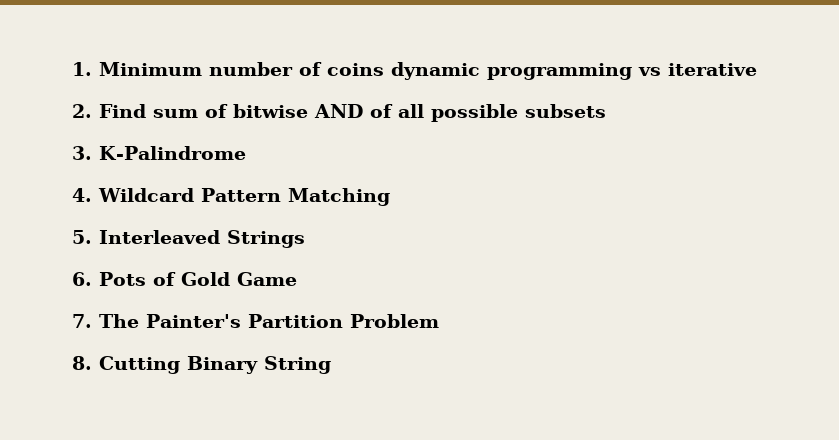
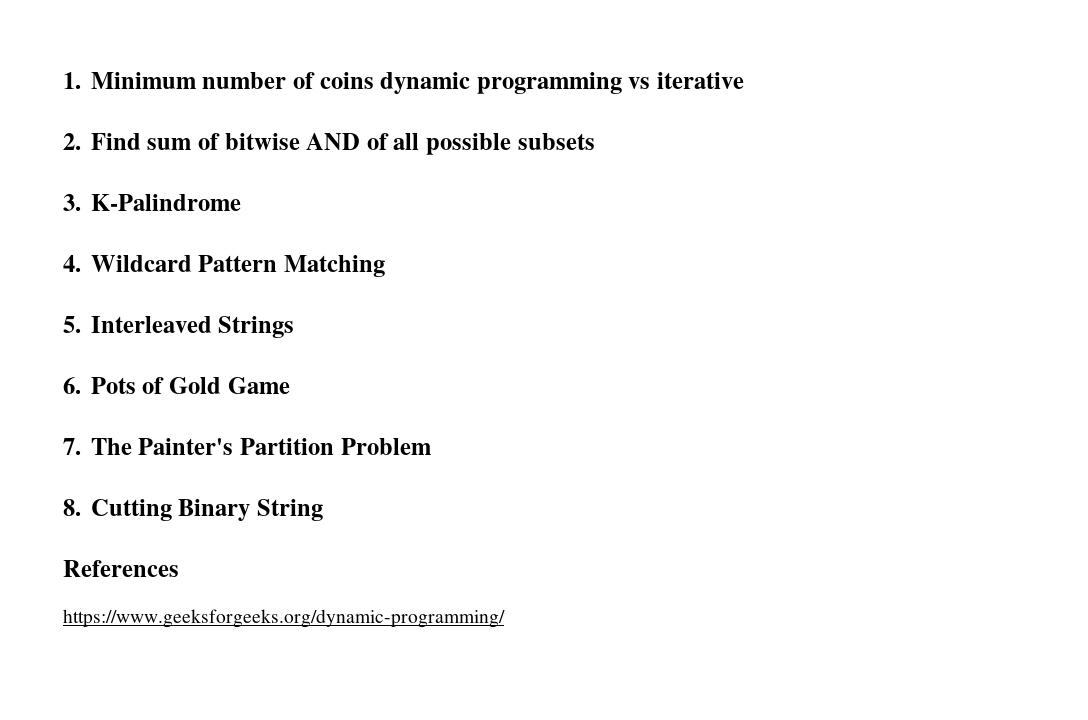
(332, 365) none -> [63,560,179,577] [63,609,505,628] // References // https://www.geeksforgeeks.org/dynamic-programming/

